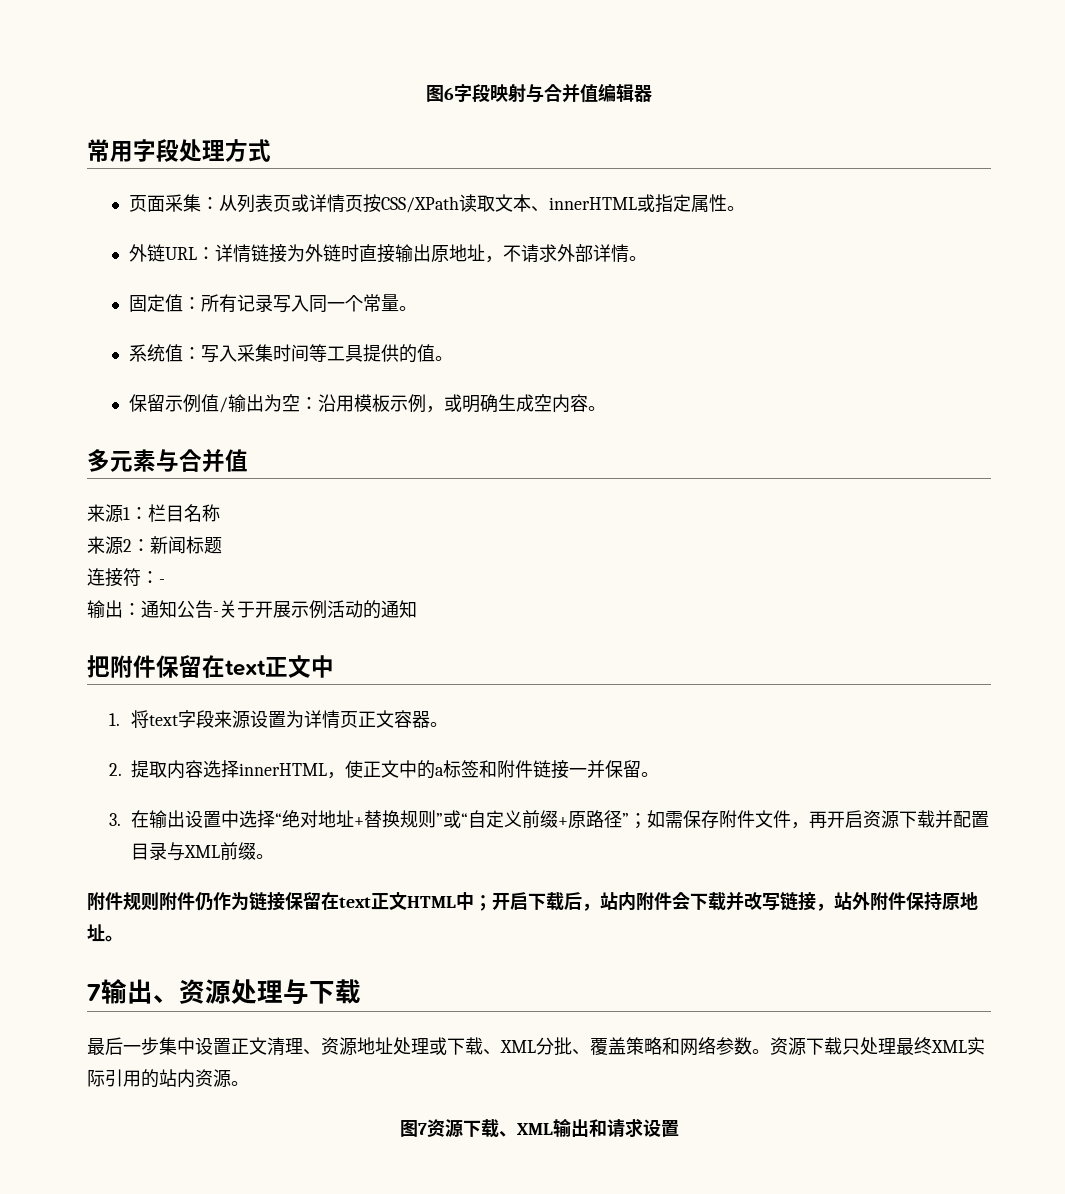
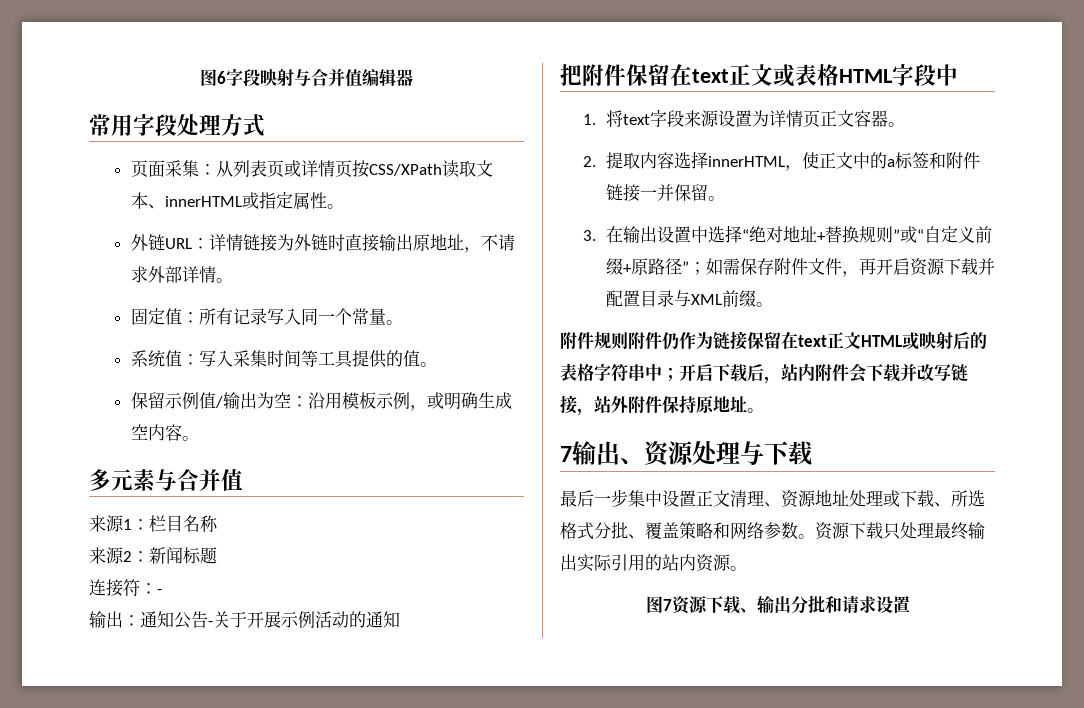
(311, 666) none -> [773,64,936,87] 或表格HTML字段
(456, 902) none -> [902,332,987,350] [560,363,645,381] 或映射后的表格字符串
[500,1040,536,1053] XML -> [951,490,985,507] [560,522,594,540] 所选格式
[931,1040,967,1053] XML -> [968,522,985,539] [560,554,577,571] 输出
[516,1118,589,1137] XML输出 -> [756,595,825,614] 输出分批

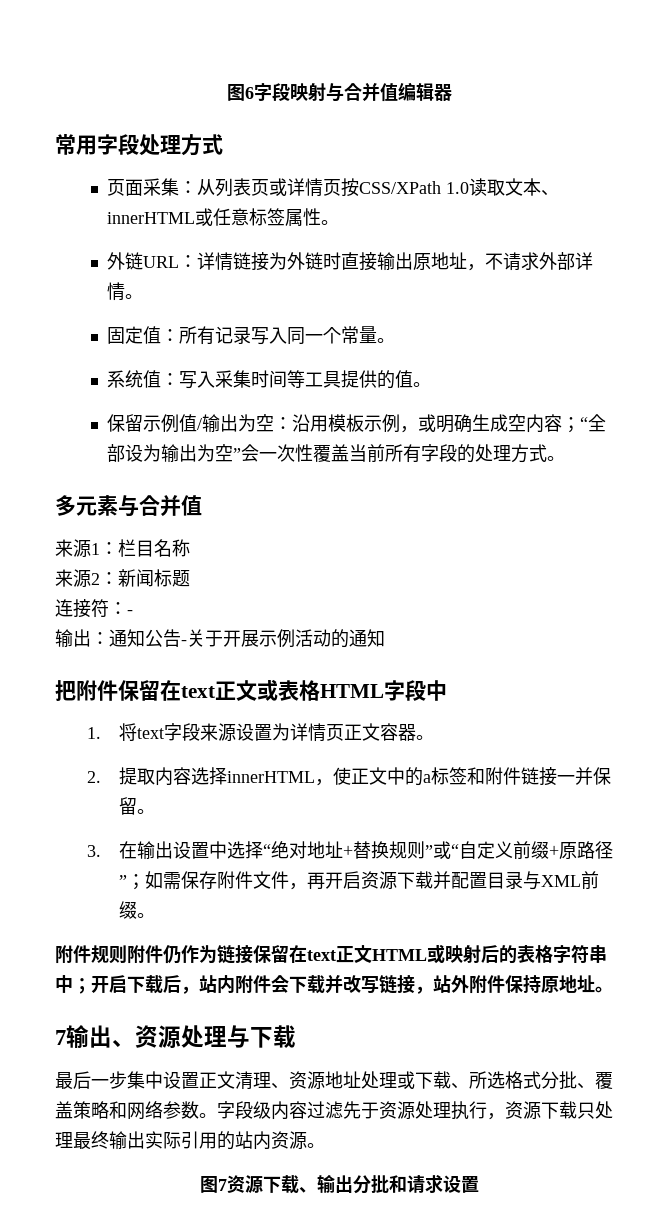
(442, 170) none -> [445,182,469,194] 1.0
[258,192,293,209] 指定 -> [212,208,285,226] 任意标签
(182, 432) none -> [561,414,606,433] [106,444,547,463] ；“全部设为输出为空”会一次性覆盖当前所有字段的处理方式
(815, 536) none -> [217,1101,505,1120] 字段级内容过滤先于资源处理执行，

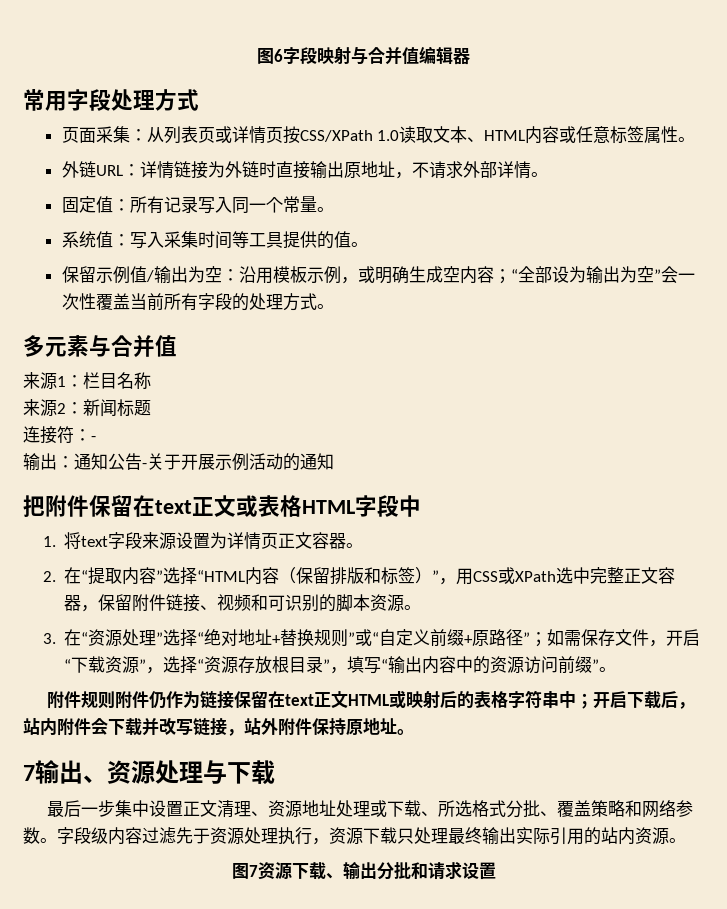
[106,212,195,224] innerHTML -> [484,126,560,144] HTML内容
(102, 777) none -> [64,567,89,584] 在“
[191,767,612,786] [119,797,156,815] [87,841,228,860] 选择innerHTML，使正文中的a标签和附件链接一并保留。 // 3.在输出设置中 -> [156,567,676,585] [64,594,422,612] [42,629,164,647] ”选择“HTML内容（保留排版和标签）”，用CSS或XPath选中完整正文容器，保留附件链接、视频和可识别的脚本资源。 // 3.在“资源处理”
[217,871,600,890] [119,901,138,919] 附件文件，再开启资源下载并配置目录与XML前缀 -> [615,629,701,647] [64,656,600,674] 文件，开启“下载资源”，选择“资源存放根目录”，填写“输出内容中的资源访问前缀”

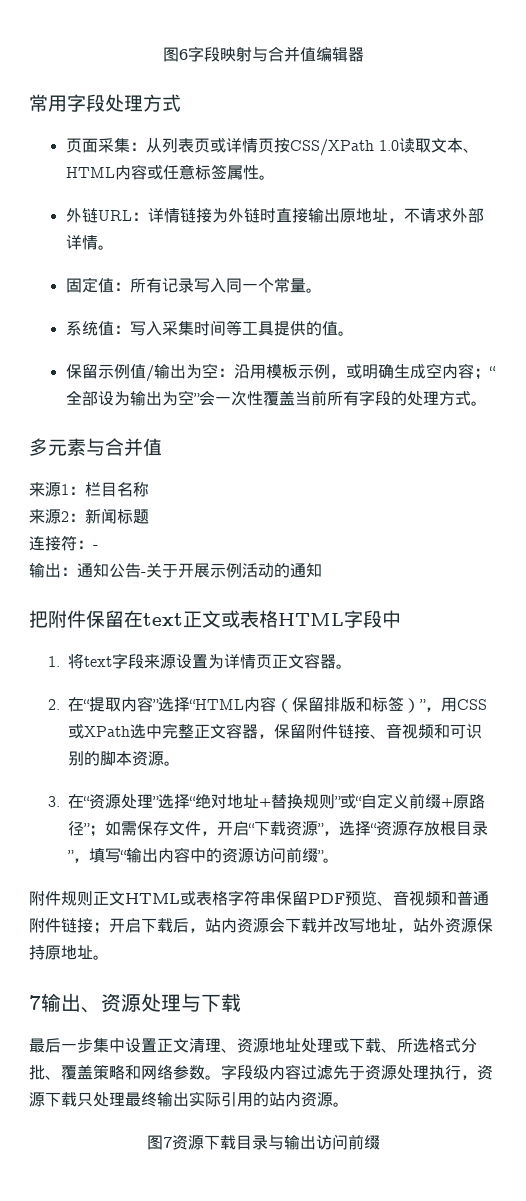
(218, 607) none -> [385,723,402,739] 音
[115,690,315,709] 附件仍作为链接保留在text -> (93, 898) none
[406,691,475,709] 映射后的 -> (196, 898) none
[559,691,577,708] 中 -> [276,890,489,906] [29,918,93,933] 保留PDF预览、音视频和普通附件链接
[57,718,91,736] 附件 -> [237,918,269,933] 资源
[193,717,312,736] 链接，站外附件 -> [365,918,477,933] 地址，站外资源
[325,861,496,880] 、输出分批和请求设置 -> [235,1134,380,1150] 目录与输出访问前缀

